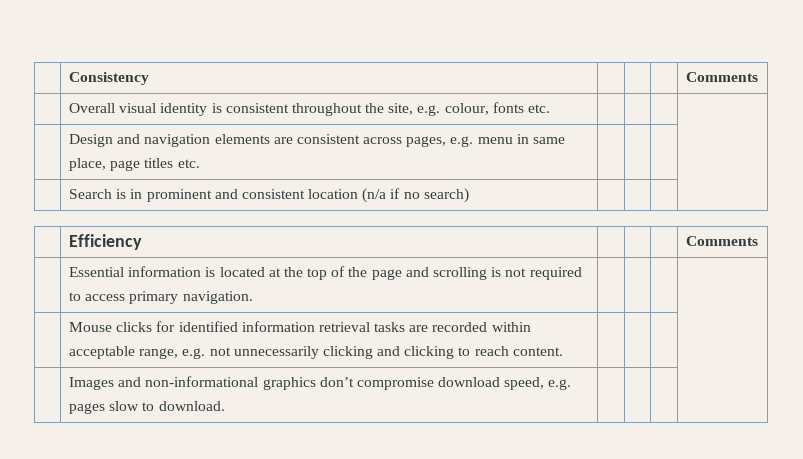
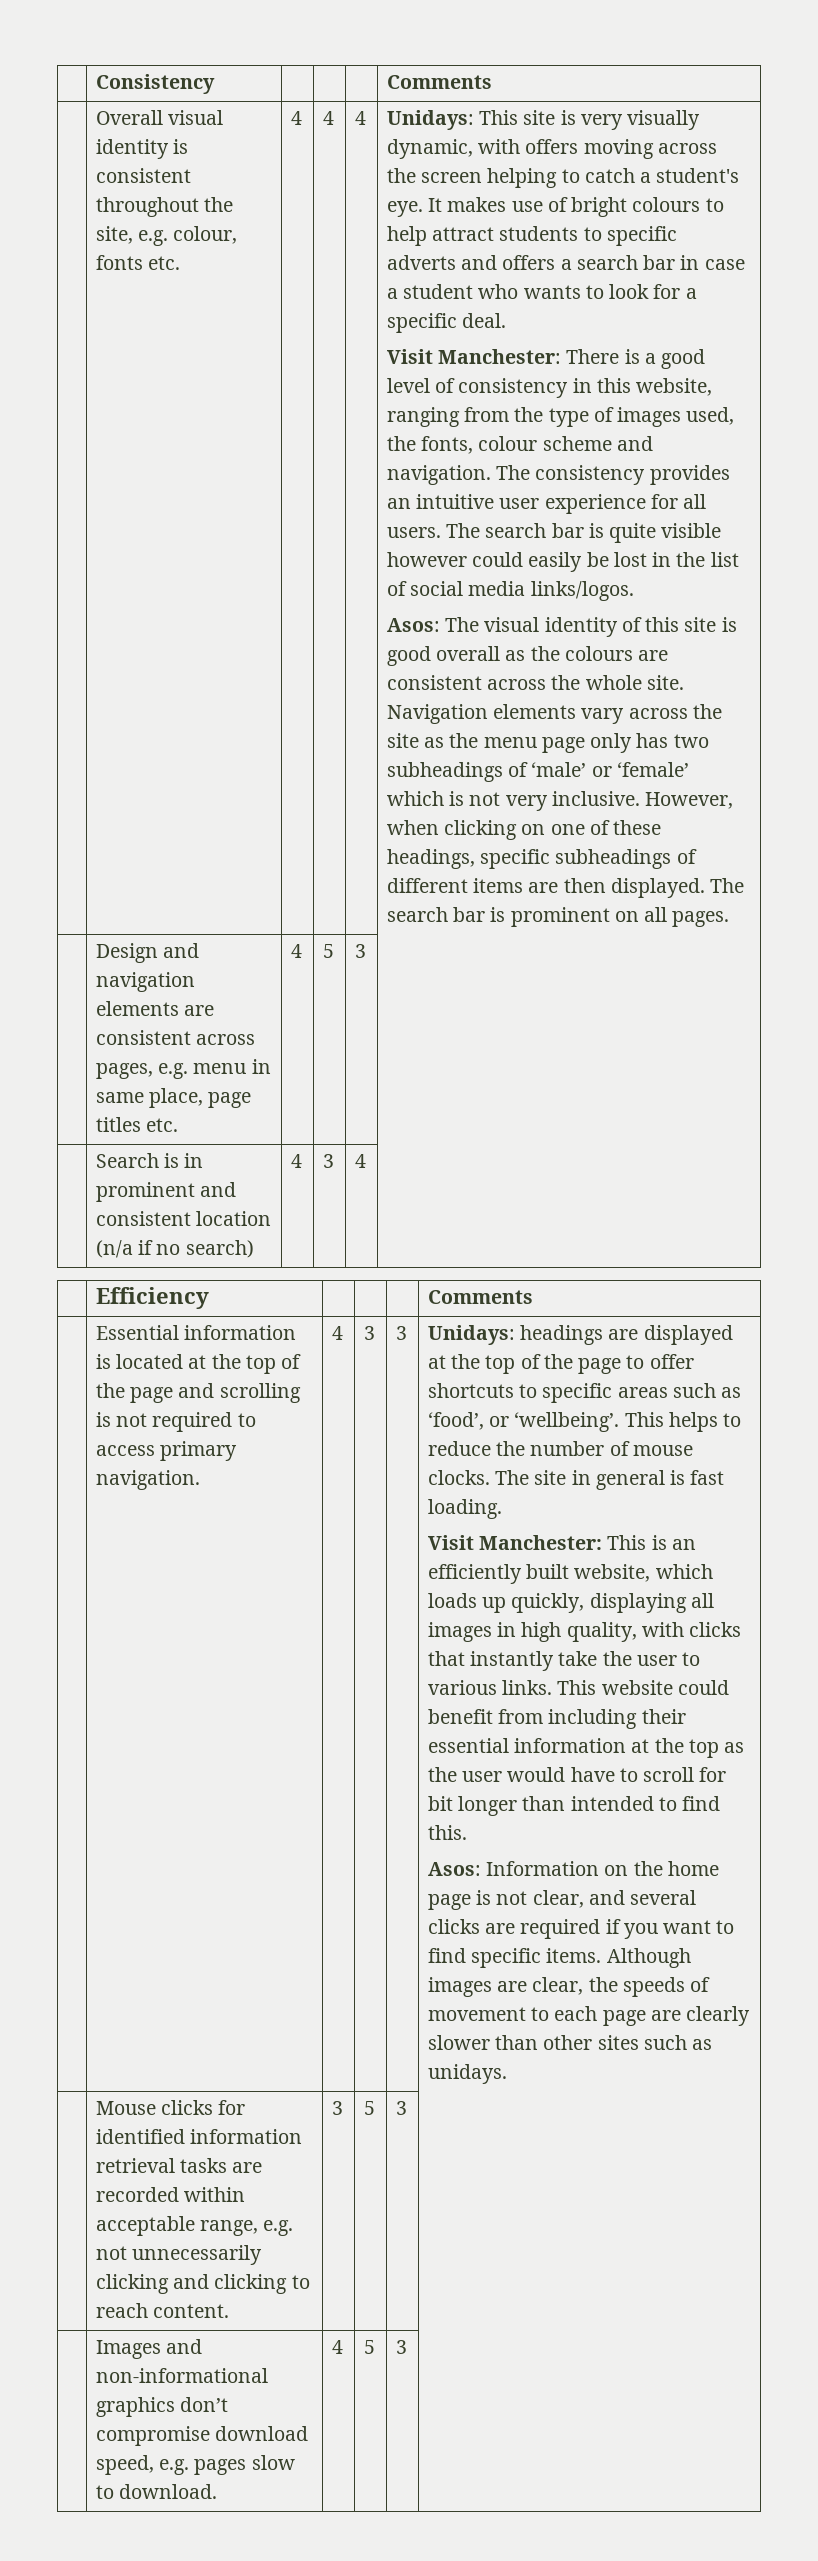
(551, 108) | | | -> [290,111,302,125] [322,111,334,125] [354,111,366,125] [386,110,701,130] [386,139,717,159] [386,168,740,188] [386,197,724,217] [386,226,677,246] [386,255,745,270] [386,284,697,299] [386,313,507,333] [386,349,706,369] [386,378,713,398] [386,407,735,427] [386,436,653,454] [386,465,730,485] [386,494,707,514] [386,523,722,543] [386,552,739,572] [386,581,634,601] [386,617,737,637] [386,646,669,666] [386,675,684,690] [386,704,722,724] [386,733,709,753] [386,762,689,782] [386,791,734,811] [386,820,662,840] [386,849,697,869] [386,878,745,898] [386,907,730,927] 4 | 4 | 4 | Unidays: This site is very visually dynamic, with offers moving across the screen helping to catch a student's eye. It makes use of bright colours to help attract students to specific adverts and offers a search bar in case a student who wants to look for a specific deal. // Visit Manchester: There is a good level of consistency in this website, ranging from the type of images used, the fonts, colour scheme and navigation. The consistency provides an intuitive user experience for all users. The search bar is quite visible however could easily be lost in the list of social media links/logos. // Asos: The visual identity of this site is good overall as the colours are consistent across the whole site. Navigation elements vary across the site as the menu page only has two subheadings of ‘male’ or ‘female’ which is not very inclusive. However, when clicking on one of these headings, specific subheadings of different items are then displayed. The search bar is prominent on all pages.
(200, 163) | | -> [290,944,302,958] [322,944,334,958] [354,944,366,958] 4 | 5 | 3
(469, 195) | | -> [290,1154,302,1168] [322,1154,334,1168] [354,1154,366,1168] 4 | 3 | 4
(253, 297) | | | -> [331,1326,343,1340] [363,1326,375,1340] [395,1326,407,1340] [427,1325,733,1345] [427,1354,694,1374] [427,1383,742,1403] [427,1412,742,1432] [427,1441,693,1456] [427,1470,725,1490] [427,1499,502,1519] [427,1535,696,1550] [427,1564,713,1584] [427,1593,714,1613] [427,1622,742,1642] [427,1651,701,1671] [427,1680,729,1695] [427,1709,686,1729] [427,1738,745,1758] [427,1767,727,1782] [427,1796,721,1816] [427,1825,467,1840] [427,1861,719,1876] [427,1890,697,1910] [427,1919,735,1939] [427,1948,691,1968] [427,1977,711,1997] [427,2006,751,2026] [427,2035,713,2050] [427,2064,507,2084] 4 | 3 | 3 | Unidays: headings are displayed at the top of the page to offer shortcuts to specific areas such as ‘food’, or ‘wellbeing’. This helps to reduce the number of mouse clocks. The site in general is fast loading. // Visit Manchester: This is an efficiently built website, which loads up quickly, displaying all images in high quality, with clicks that instantly take the user to various links. This website could benefit from including their essential information at the top as the user would have to scroll for bit longer than intended to find this. // Asos: Information on the home page is not clear, and several clicks are required if you want to find specific items. Although images are clear, the speeds of movement to each page are clearly slower than other sites such as unidays.
(563, 351) | | -> [331,2101,343,2115] [363,2101,375,2115] [395,2101,407,2115] 3 | 5 | 3
(225, 406) | | -> [331,2340,343,2354] [363,2340,375,2354] [395,2340,407,2354] 4 | 5 | 3

